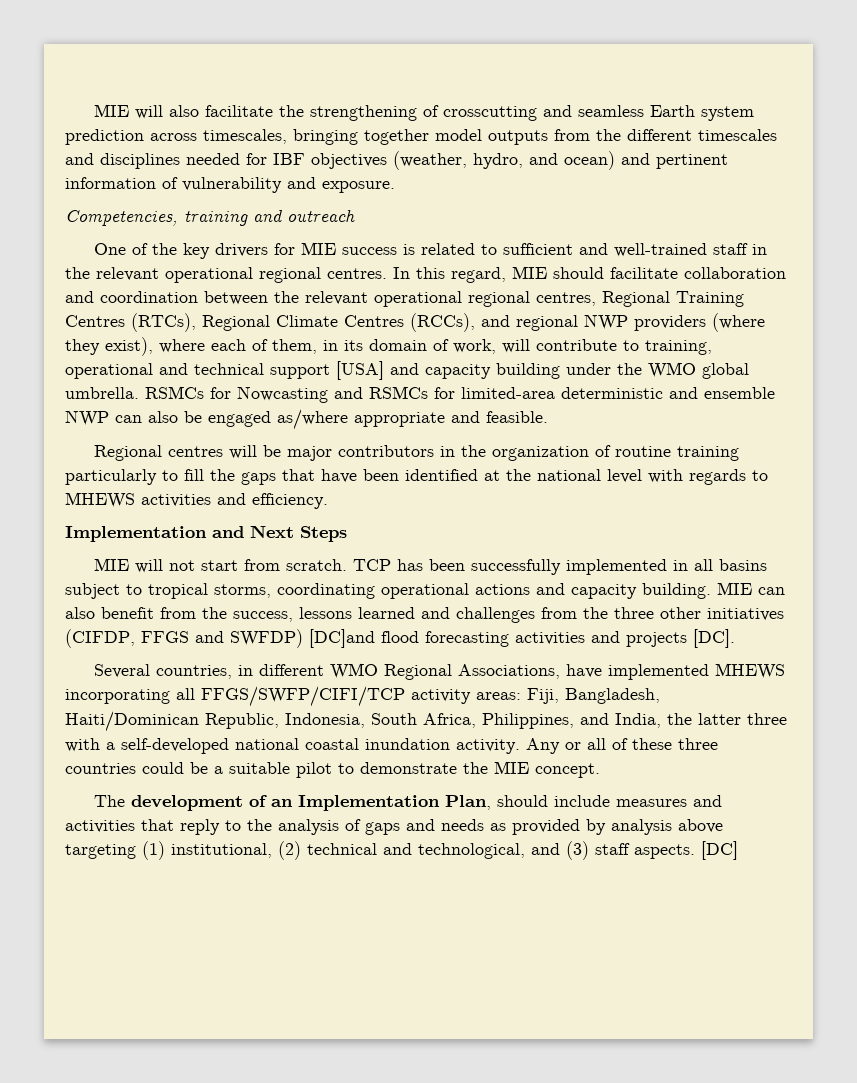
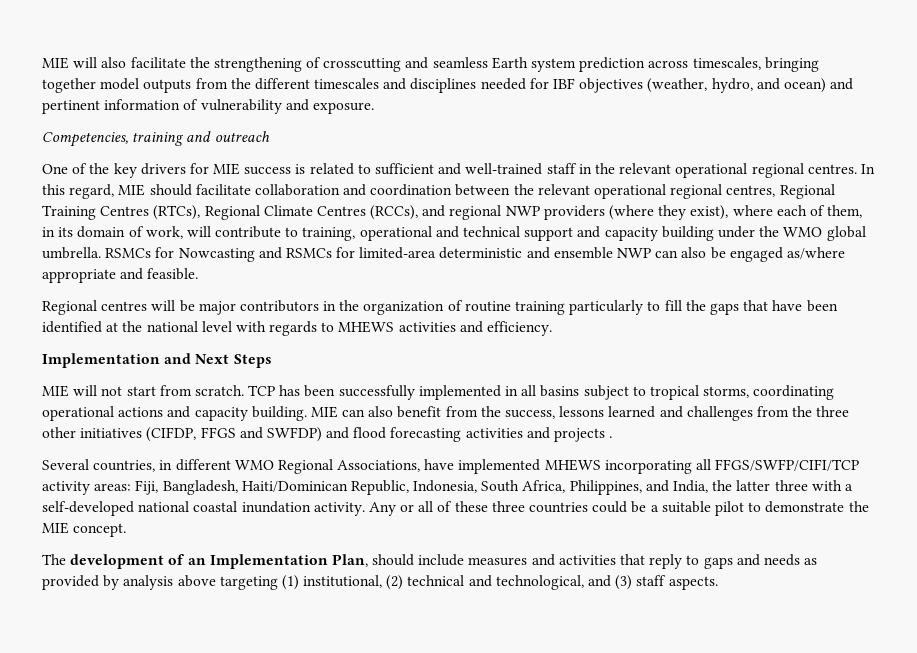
[336,361,384,380] [USA] -> (574, 234) none
[309,629,375,648] [DC]and -> [326,427,350,439] and
[693,629,735,648] [DC]. -> [609,436,613,438] .
[247,819,361,835] the analysis of -> (700, 560) none
[701,841,738,860] [DC] -> (718, 583) none

